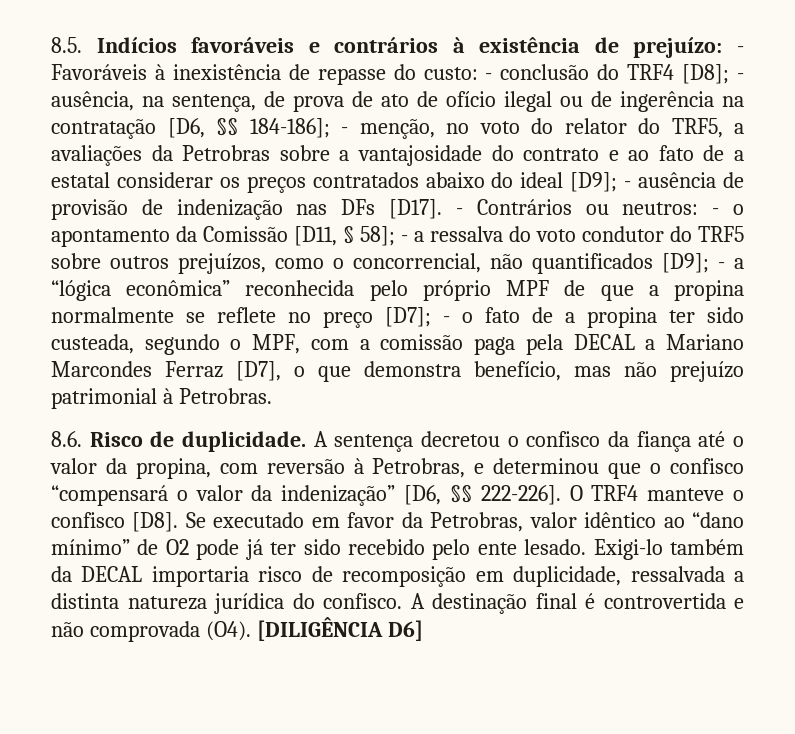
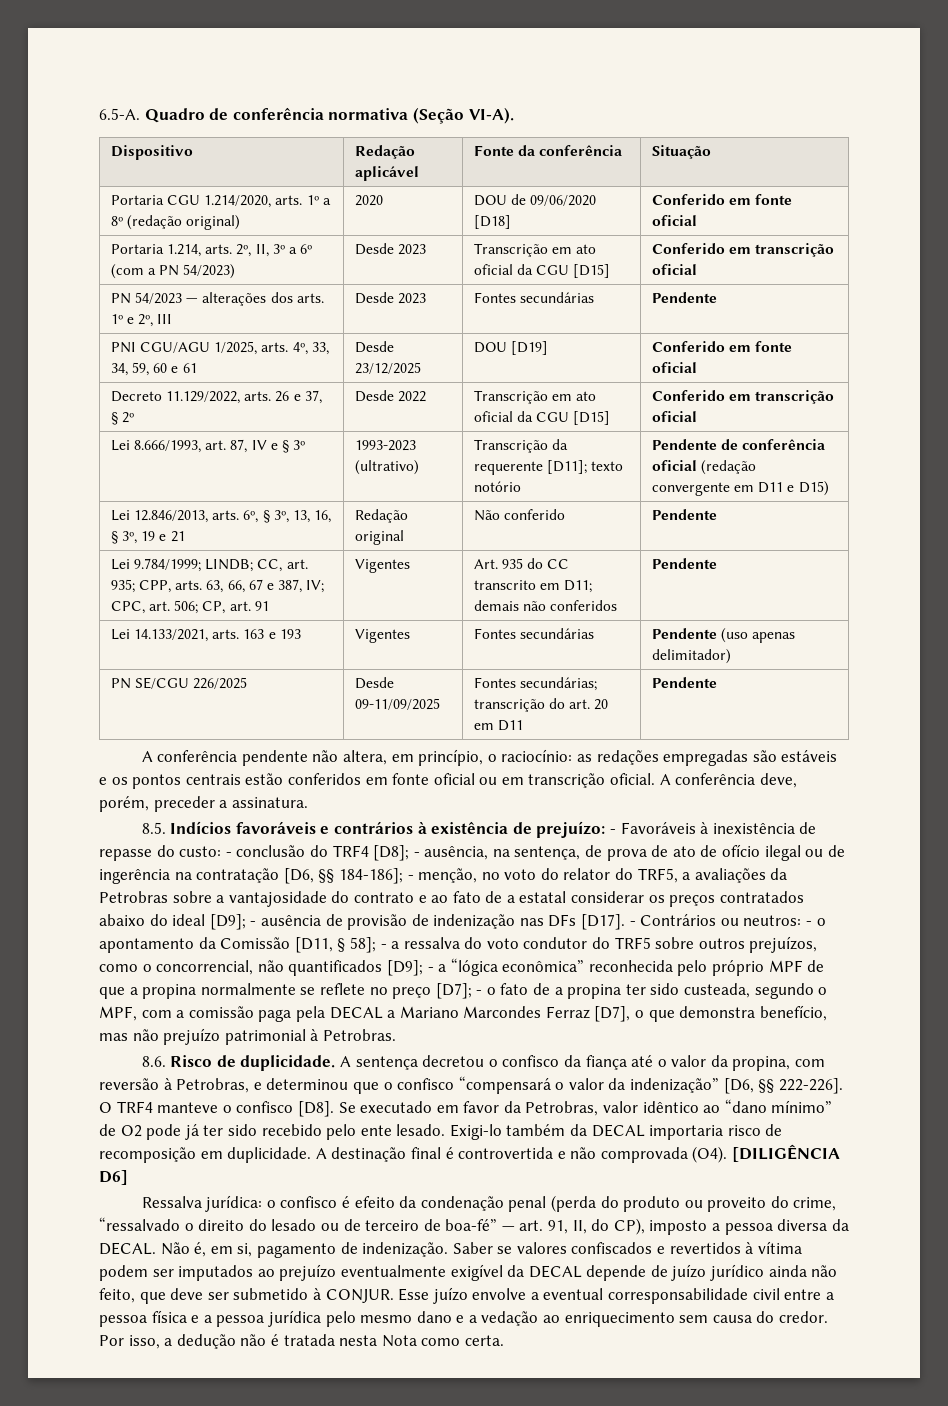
(51, 45) none -> [99,107,514,124] [110,145,193,160] [354,145,415,159] [354,166,419,181] [473,145,623,156] [651,145,711,159] [110,195,331,208] [110,215,241,230] [354,195,383,206] [473,194,597,206] [473,215,511,229] [651,194,793,205] [651,215,697,226] [110,244,313,257] [110,264,236,279] [354,243,427,255] [473,243,597,257] [473,264,611,278] [651,243,835,257] [651,264,697,275] [110,292,324,306] [110,314,173,327] [354,292,427,304] [473,292,595,303] [651,292,717,303] [110,341,329,355] [110,362,197,376] [354,341,394,353] [354,362,421,374] [473,341,549,355] [651,341,793,352] [651,362,697,373] [110,390,322,404] [110,412,135,425] [354,390,427,402] [473,390,597,404] [473,411,611,425] [651,390,835,404] [651,411,697,422] [110,439,306,453] [354,440,416,451] [354,460,419,475] [473,439,569,453] [473,460,624,475] [473,481,521,492] [651,439,826,450] [651,460,757,475] [651,481,829,496] [110,510,332,523] [110,531,185,544] [354,509,408,523] [354,530,404,545] [473,509,566,521] [651,509,717,520] [110,558,308,572] [110,579,325,593] [110,600,269,614] [354,559,410,573] [473,558,570,569] [473,580,593,593] [473,600,618,611] [651,558,717,569] [110,629,301,642] [354,629,410,643] [473,628,595,639] [651,628,796,643] [651,649,731,664] [110,677,248,689] [354,677,394,689] [354,698,440,710] [473,677,598,691] [473,698,609,712] [473,720,524,731] [651,677,717,688] [141,749,838,766] [99,773,797,789] [99,796,308,812] 6.5-A. Quadro de conferência normativa (Seção VI-A). // Dispositivo | Redação aplicável | Fonte da conferência | Situação // Portaria CGU 1.214/2020, arts. 1º a 8º (redação original) | 2020 | DOU de 09/06/2020 [D18] | Conferido em fonte oficial // Portaria 1.214, arts. 2º, II, 3º a 6º (com a PN 54/2023) | Desde 2023 | Transcrição em ato oficial da CGU [D15] | Conferido em transcrição oficial // PN 54/2023 — alterações dos arts. 1º e 2º, III | Desde 2023 | Fontes secundárias | Pendente // PNI CGU/AGU 1/2025, arts. 4º, 33, 34, 59, 60 e 61 | Desde 23/12/2025 | DOU [D19] | Conferido em fonte oficial // Decreto 11.129/2022, arts. 26 e 37, § 2º | Desde 2022 | Transcrição em ato oficial da CGU [D15] | Conferido em transcrição oficial // Lei 8.666/1993, art. 87, IV e § 3º | 1993-2023 (ultrativo) | Transcrição da requerente [D11]; texto notório | Pendente de conferência oficial (redação convergente em D11 e D15) // Lei 12.846/2013, arts. 6º, § 3º, 13, 16, § 3º, 19 e 21 | Redação original | Não conferido | Pendente // Lei 9.784/1999; LINDB; CC, art. 935; CPP, arts. 63, 66, 67 e 387, IV; CPC, art. 506; CP, art. 91 | Vigentes | Art. 935 do CC transcrito em D11; demais não conferidos | Pendente // Lei 14.133/2021, arts. 163 e 193 | Vigentes | Fontes secundárias | Pendente (uso apenas delimitador) // PN SE/CGU 226/2025 | Desde 09-11/09/2025 | Fontes secundárias; transcrição do art. 20 em D11 | Pendente // A conferência pendente não altera, em princípio, o raciocínio: as redações empregadas são estáveis e os pontos centrais estão conferidos em fonte oficial ou em transcrição oficial. A conferência deve, porém, preceder a assinatura. //
[513,566,744,587] [51,593,402,614] duplicidade, ressalvada a distinta natureza jurídica do confisco. -> [227,1147,312,1163] duplicidade.
(423, 630) none -> [141,1195,837,1212] [99,1217,849,1235] [99,1241,802,1258] [99,1264,838,1281] [99,1287,834,1304] [99,1310,829,1327] [99,1334,504,1349] // Ressalva jurídica: o confisco é efeito da condenação penal (perda do produto ou proveito do crime, “ressalvado o direito do lesado ou de terceiro de boa-fé” — art. 91, II, do CP), imposto a pessoa diversa da DECAL. Não é, em si, pagamento de indenização. Saber se valores confiscados e revertidos à vítima podem ser imputados ao prejuízo eventualmente exigível da DECAL depende de juízo jurídico ainda não feito, que deve ser submetido à CONJUR. Esse juízo envolve a eventual corresponsabilidade civil entre a pessoa física e a pessoa jurídica pelo mesmo dano e a vedação ao enriquecimento sem causa do credor. Por isso, a dedução não é tratada nesta Nota como certa.

